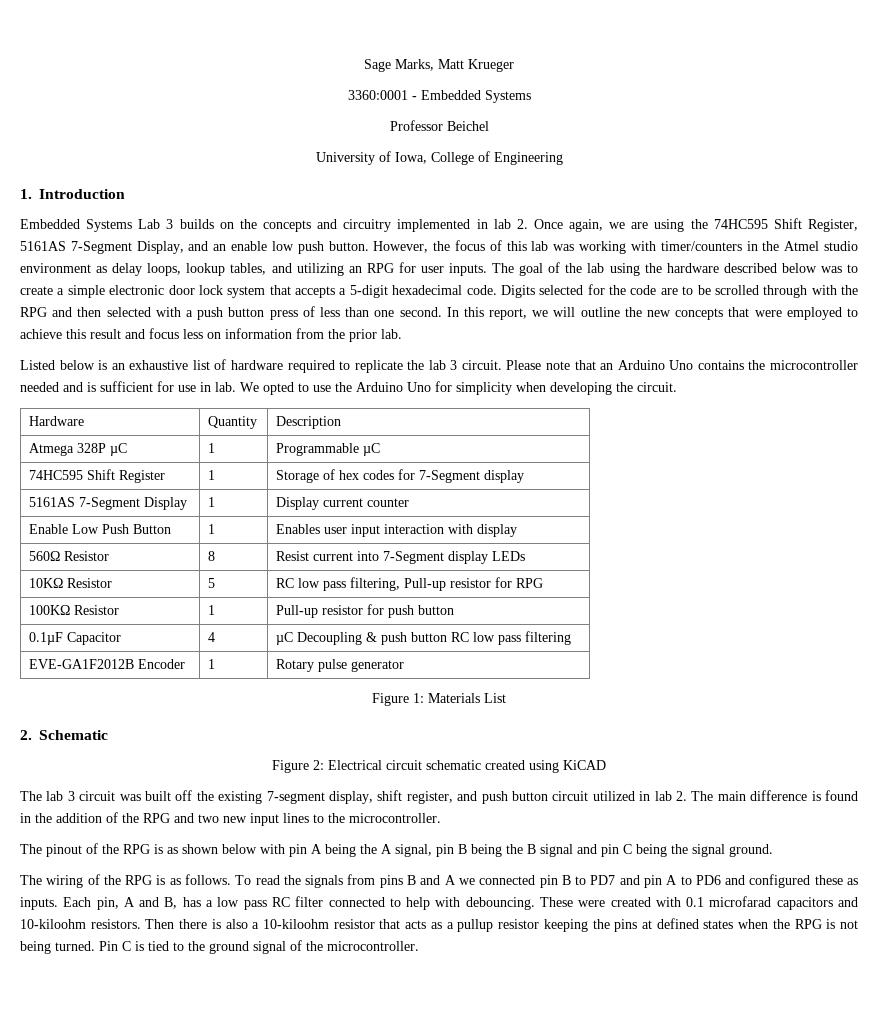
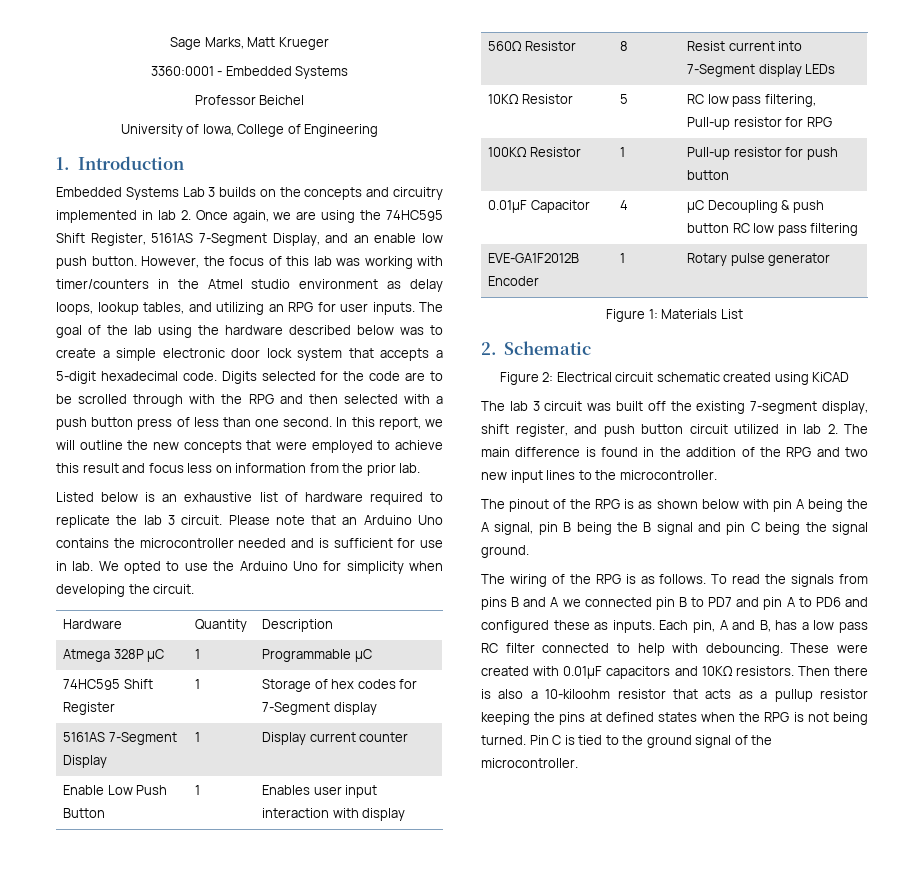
[29,632,64,645] 0.1µF -> [488,200,528,213] 0.01µF
[686,896,772,907] 0.1 microfarad -> [563,666,603,679] 0.01µF
[20,919,86,929] 10-kiloohm -> [701,666,733,676] 10KΩ

